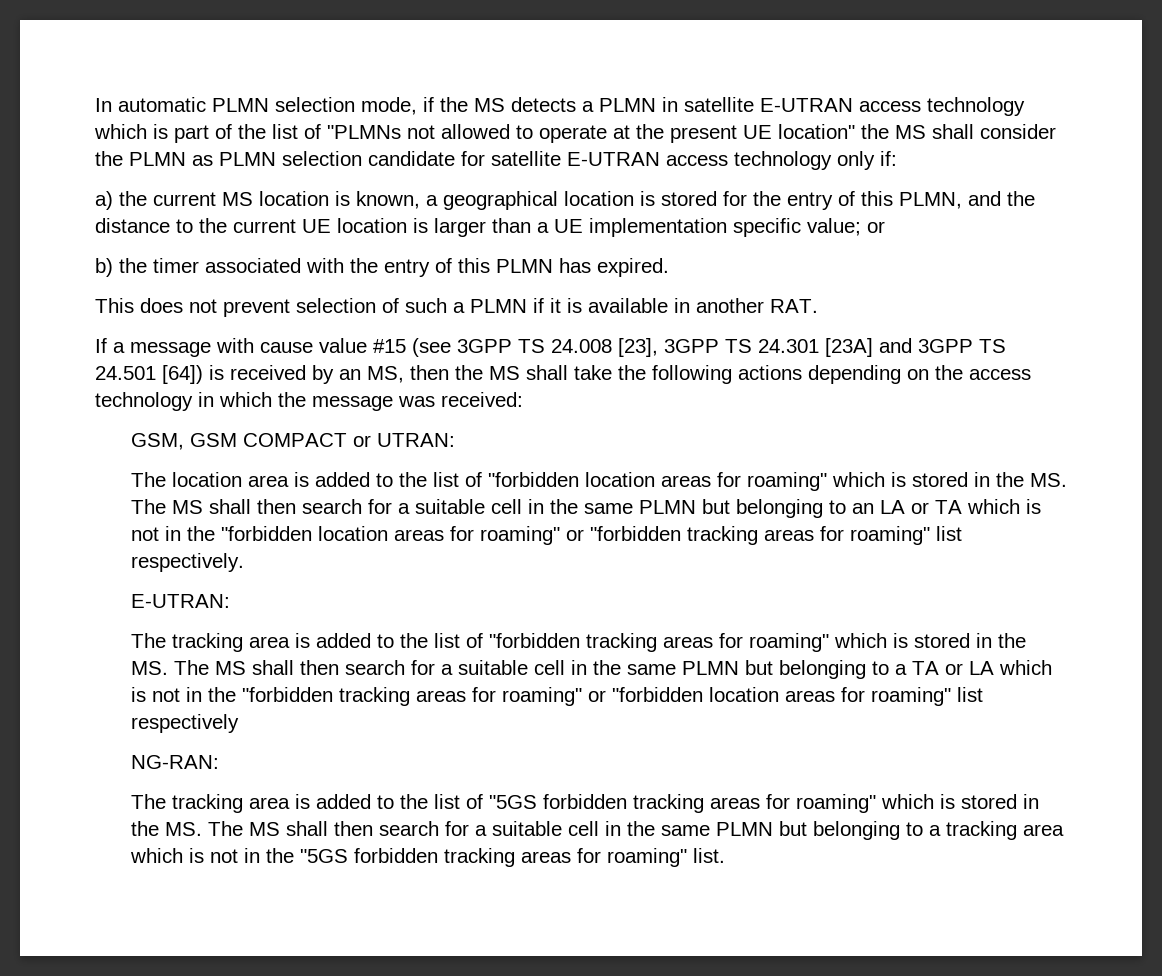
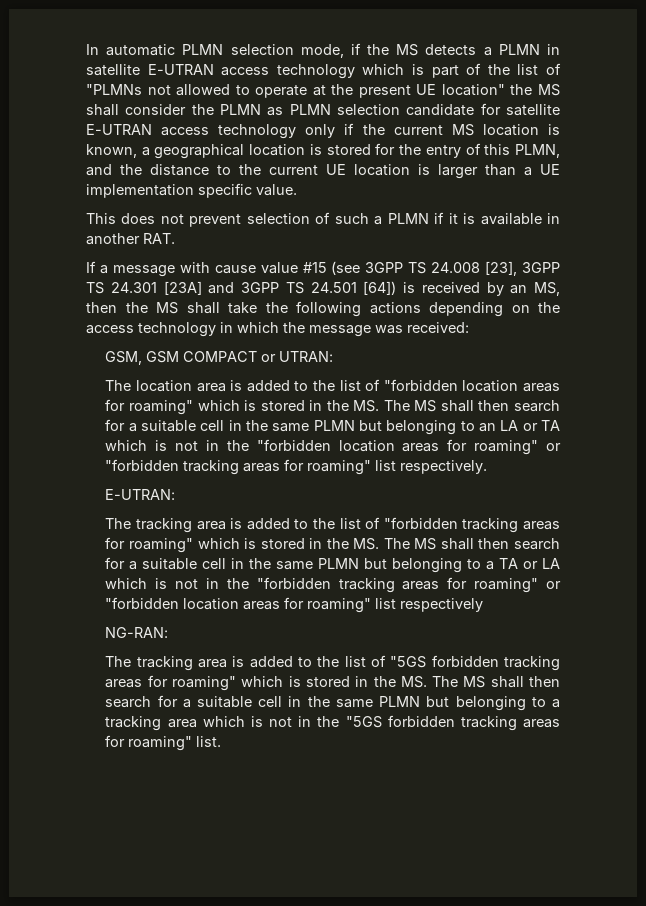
[880,151,897,166] [95,191,113,210] if: // a) -> [344,123,355,135] if
[807,218,885,236] [95,258,669,277] value; or // b) the timer associated with the entry of this PLMN has expired. -> [256,184,297,196] value.

